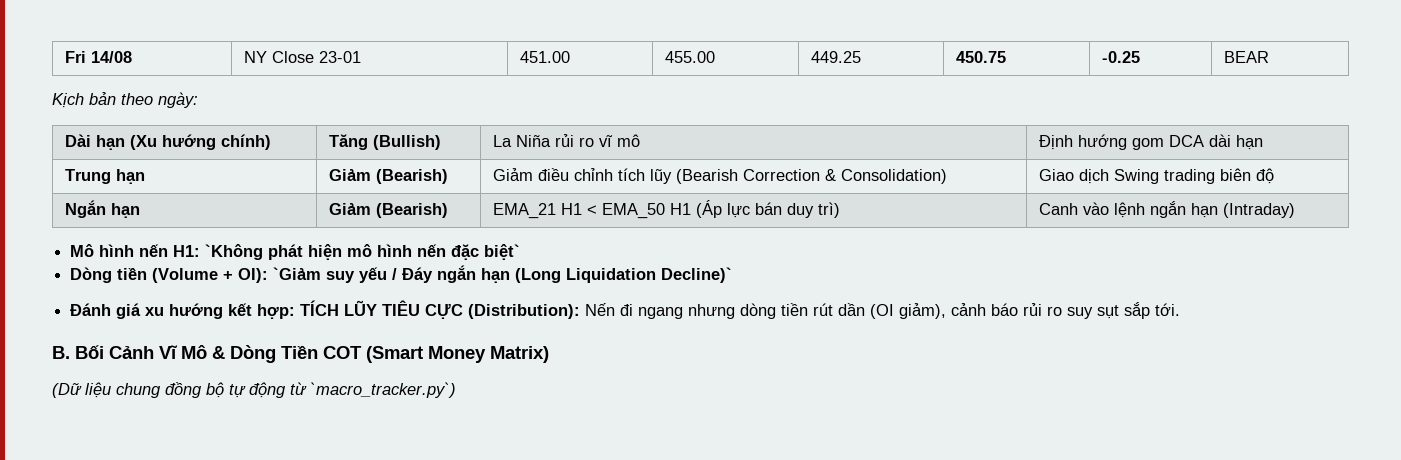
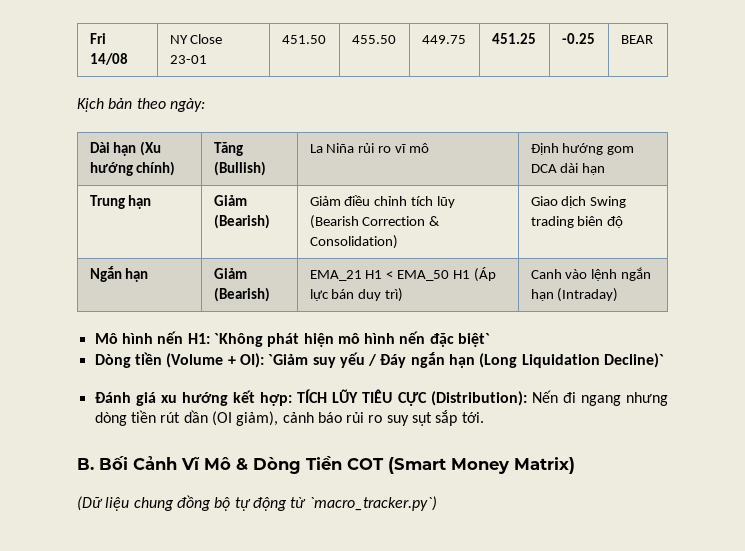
[519,51,570,63] [664,51,715,63] [810,51,861,63] [955,51,1006,63] 451.00 | 455.00 | 449.25 | 450.75 -> [281,35,326,44] [351,35,396,44] [421,35,466,44] [491,33,536,44] 451.50 | 455.50 | 449.75 | 451.25

